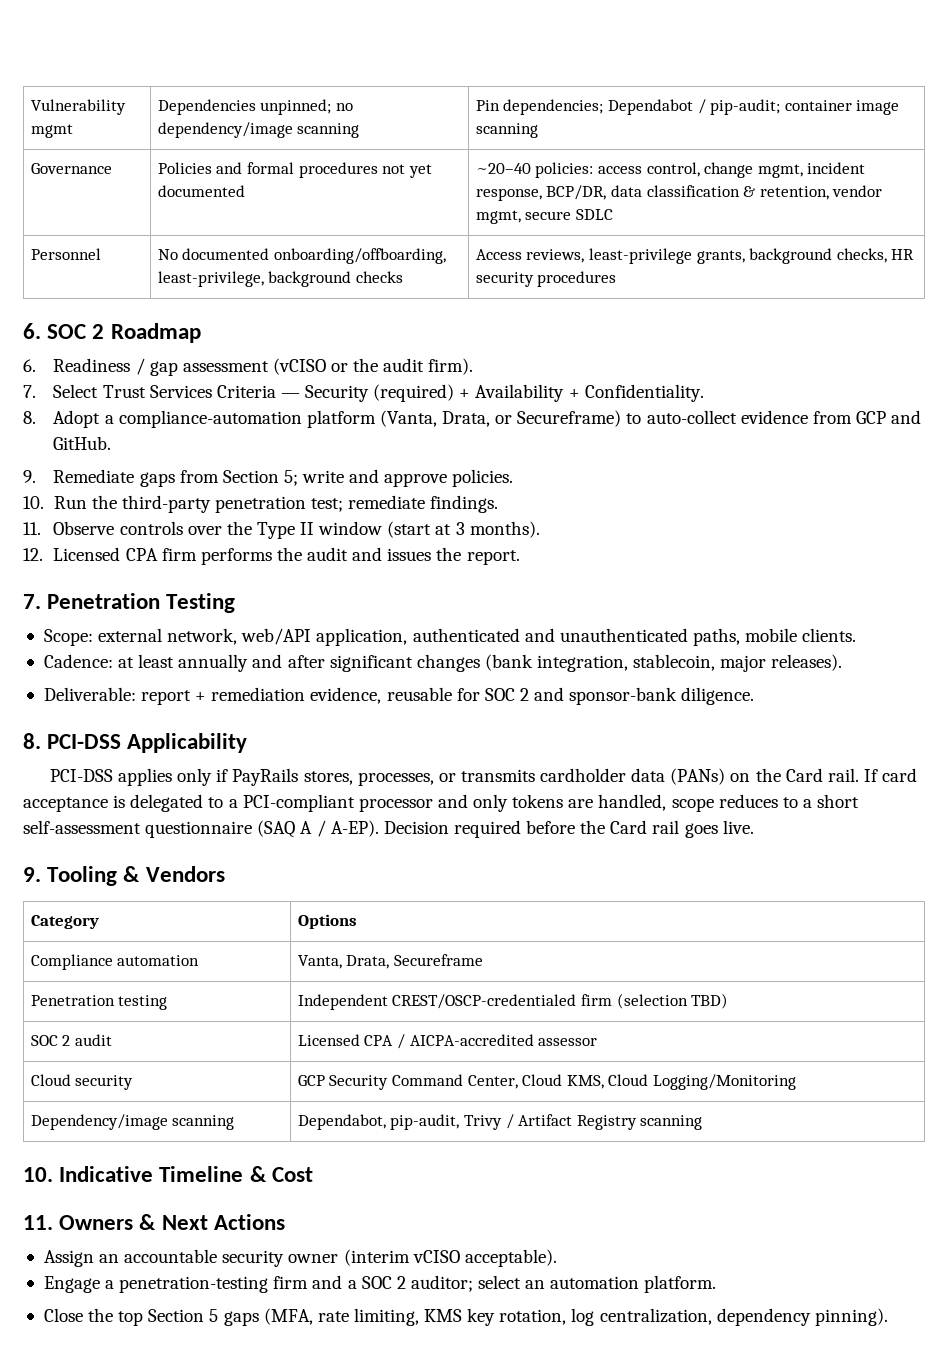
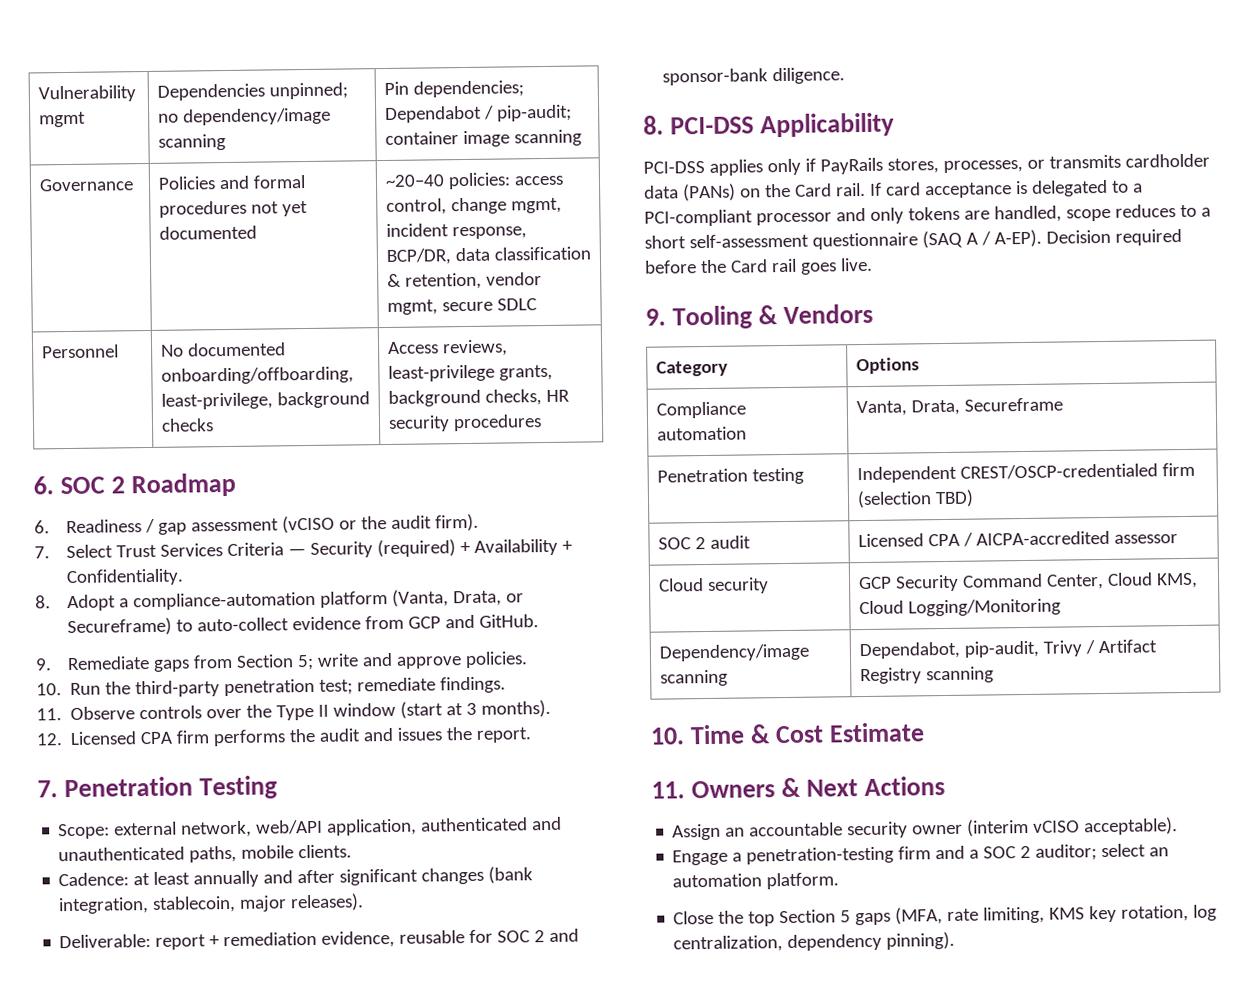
[59,1166,244,1182] Indicative Timeline -> [690,724,746,745] Time
(313, 1174) none -> [829,722,926,743] Estimate

